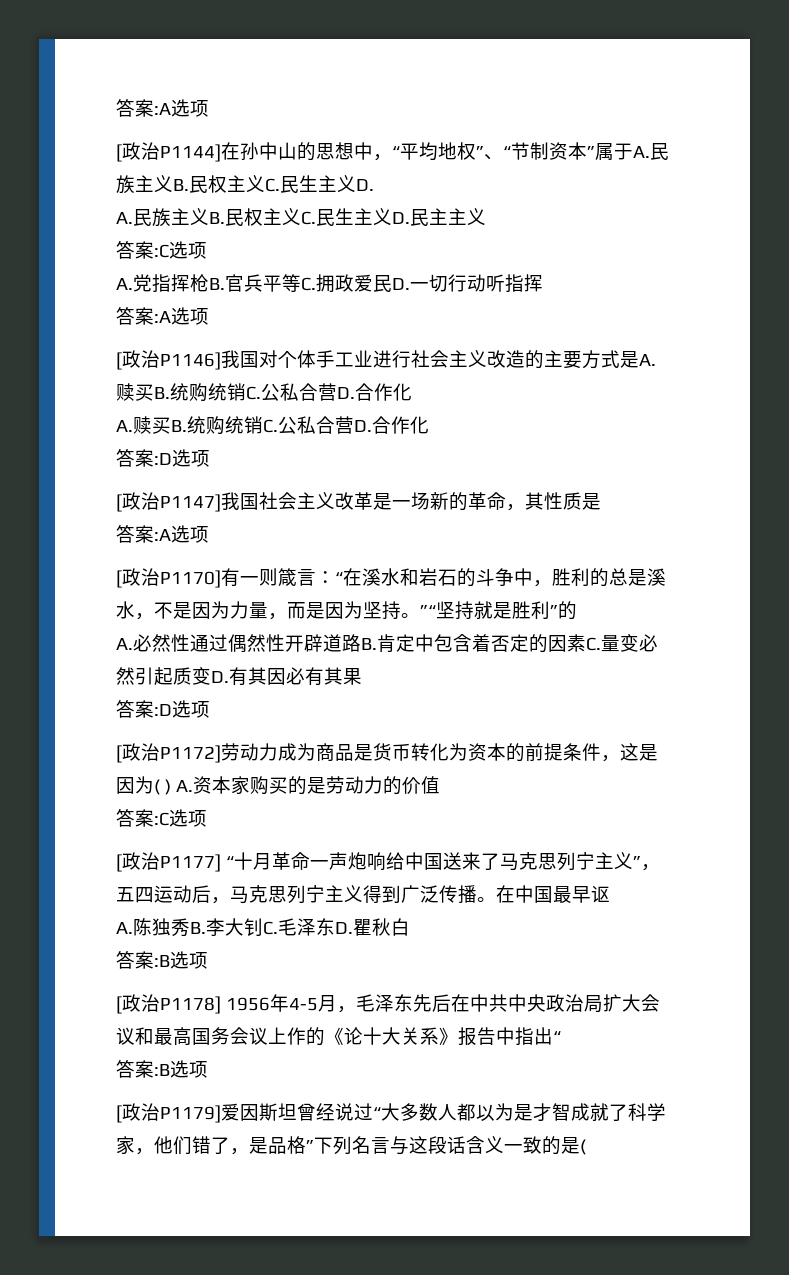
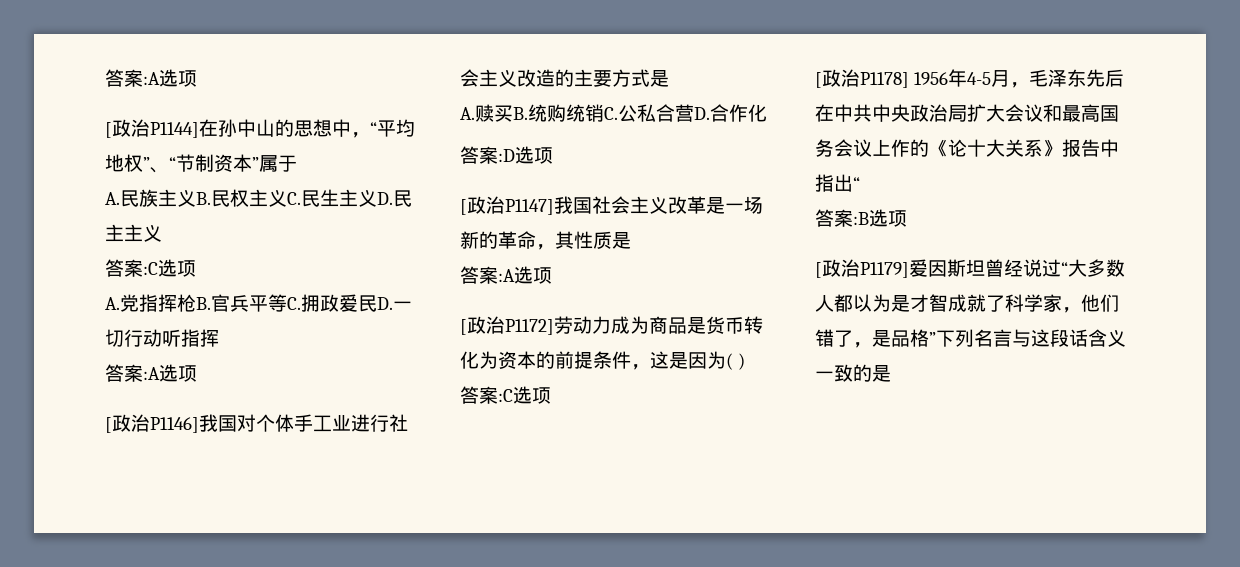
[633,143,669,161] [116,175,374,194] A.民族主义B.民权主义C.民生主义D. -> (297, 163) none
[639,354,656,366] [116,383,412,402] A.赎买B.统购统销C.公私合营D.合作化 -> (669, 78) none
[116,568,666,588] [116,601,577,620] [116,634,658,653] [116,667,362,686] [116,700,210,718] // [政治P1170]有一则箴言：“在溪水和岩石的斗争中，胜利的总是溪水，不是因为力量，而是因为坚持。”“坚持就是胜利”的 // A.必然性通过偶然性开辟道路B.肯定中包含着否定的因素C.量变必然引起质变D.有其因必有其果 // 答案:D选项 -> (552, 275) none
[175,776,440,795] [116,809,207,827] [116,852,660,872] [116,885,610,904] [116,918,410,937] [116,951,170,969] A.资本家购买的是劳动力的价值 // 答案:C选项 // [政治P1177] “十月革命一声炮响给中国送来了马克思列宁主义”，五四运动后，马克思列宁主义得到广泛传播。在中国最早讴 // A.陈独秀B.李大钊C.毛泽东D.瞿秋白 // 答案:B -> [460,386,513,404] // 答案:C
[580,1139,586,1155] ( -> (891, 373) none

